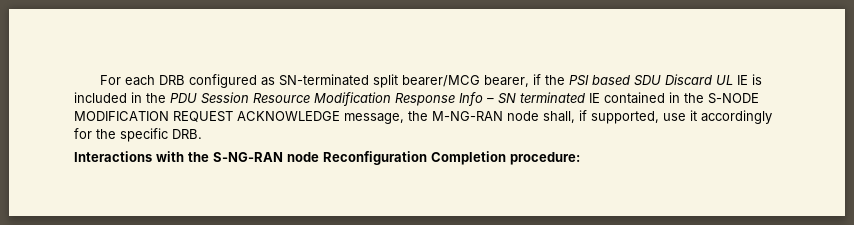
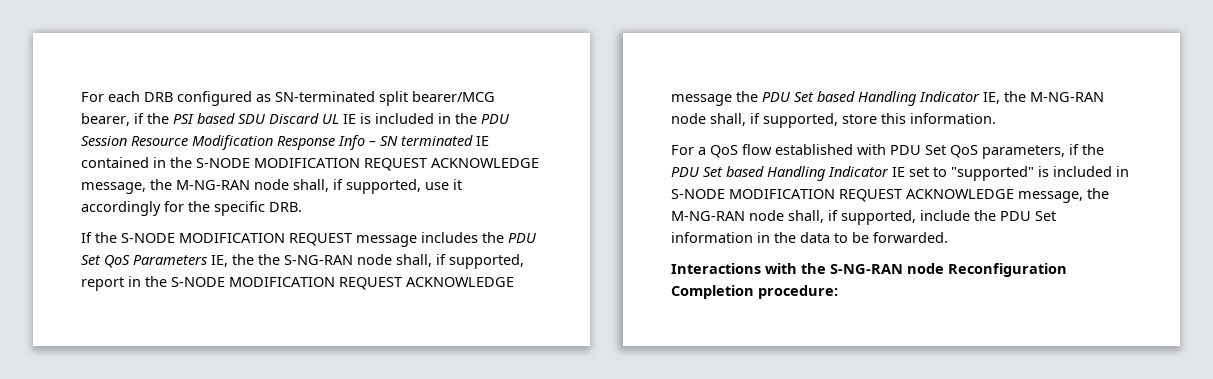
(202, 134) none -> [81,232,536,247] [81,254,524,269] [81,276,514,291] [671,91,1104,106] [671,113,996,128] [671,144,1104,159] [671,166,1129,181] [671,188,1109,203] [671,210,1056,225] [671,232,948,243] // If the S-NODE MODIFICATION REQUEST message includes the PDU Set QoS Parameters IE, the the S-NG-RAN node shall, if supported, report in the S-NODE MODIFICATION REQUEST ACKNOWLEDGE message the PDU Set based Handling Indicator IE, the M-NG-RAN node shall, if supported, store this information. // For a QoS flow established with PDU Set QoS parameters, if the PDU Set based Handling Indicator IE set to "supported" is included in S-NODE MODIFICATION REQUEST ACKNOWLEDGE message, the M-NG-RAN node shall, if supported, include the PDU Set information in the data to be forwarded.

